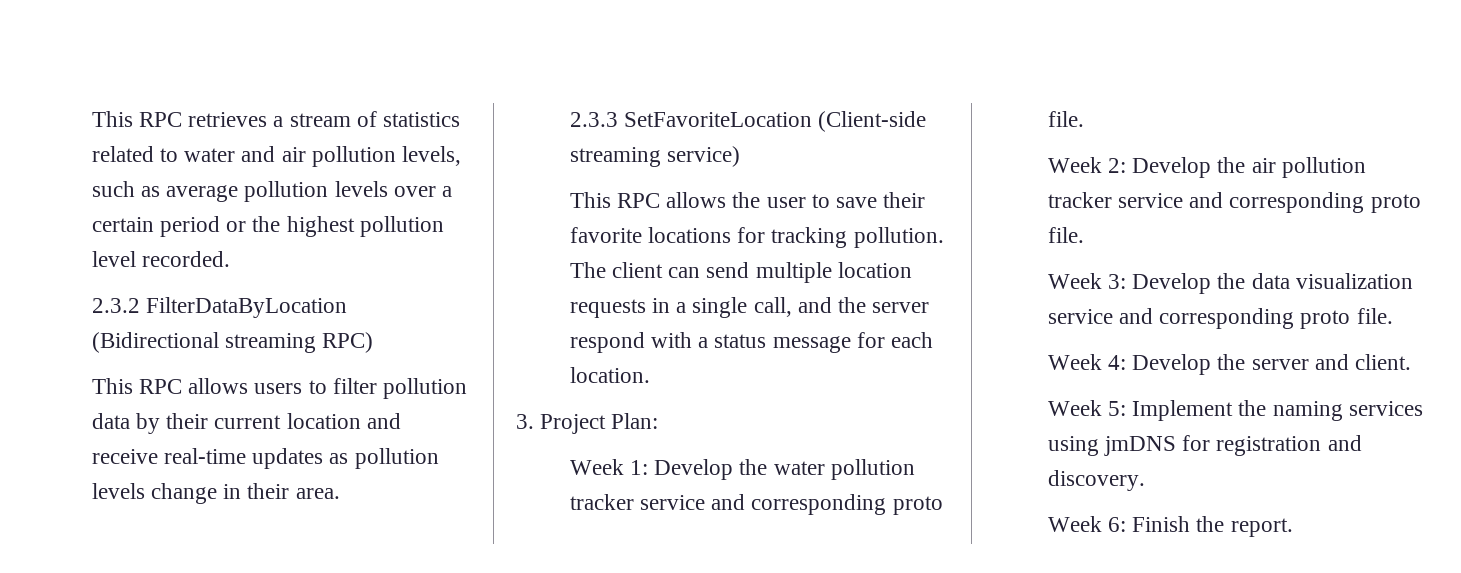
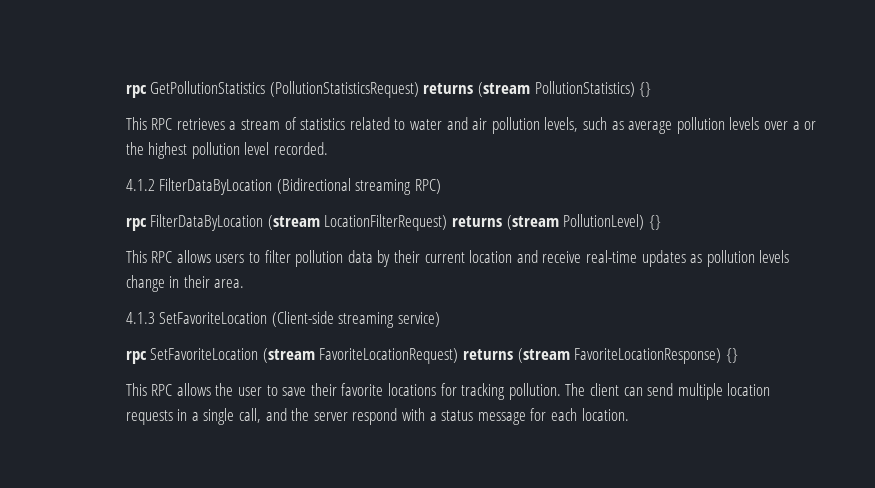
(91, 119) none -> [125,81,652,98] rpc GetPollutionStatistics (PollutionStatisticsRequest) returns (stream PollutionStatistics) {} //
[91,216,220,237] certain period -> (800, 125) none
[91,298,140,313] 2.3.2 -> [125,179,155,191] 4.1.2
(374, 342) none -> [125,214,661,231] // rpc FilterDataByLocation (stream LocationFilterRequest) returns (stream PollutionLevel) {}
[569,112,618,127] 2.3.3 -> [125,312,155,324] 4.1.3
(740, 156) none -> [125,348,738,364] // rpc SetFavoriteLocation (stream FavoriteLocationRequest) returns (stream FavoriteLocationResponse) {}
[516,413,659,434] [569,459,915,480] [569,494,943,515] [1047,111,1084,127] [1047,157,1366,178] [1047,192,1421,213] [1047,227,1084,243] [1047,273,1413,294] [1047,308,1393,329] [1047,354,1411,375] [1047,400,1423,421] [1047,435,1362,456] [1047,470,1145,491] [1047,516,1293,537] // 3. Project Plan: // Week 1: Develop the water pollution tracker service and corresponding proto file. // Week 2: Develop the air pollution tracker service and corresponding proto file. // Week 3: Develop the data visualization service and corresponding proto file. // Week 4: Develop the server and client. // Week 5: Implement the naming services using jmDNS for registration and discovery. // Week 6: Finish the report. -> (629, 414) none

